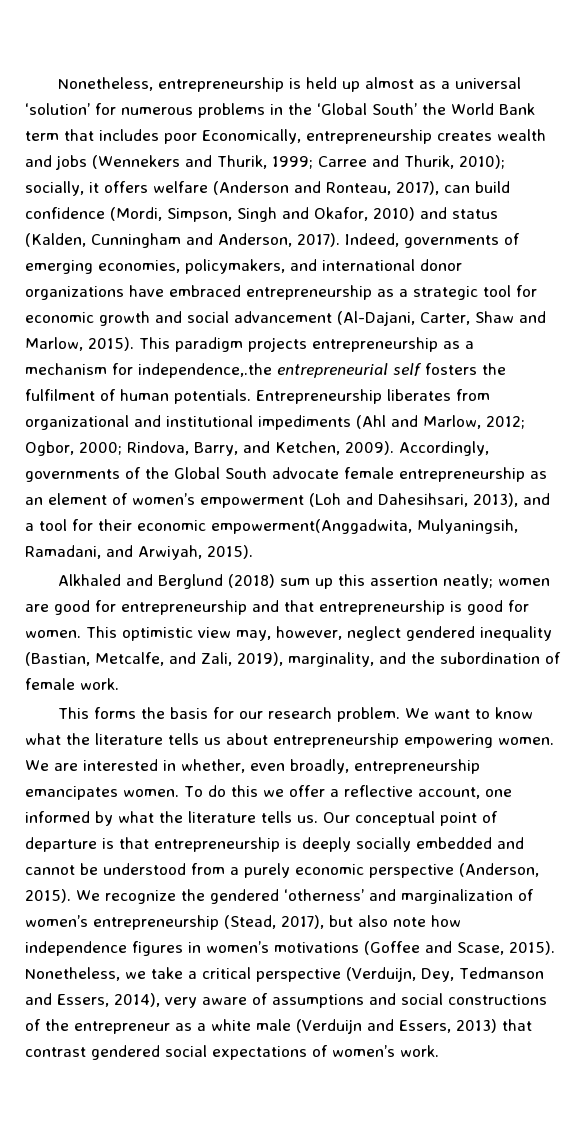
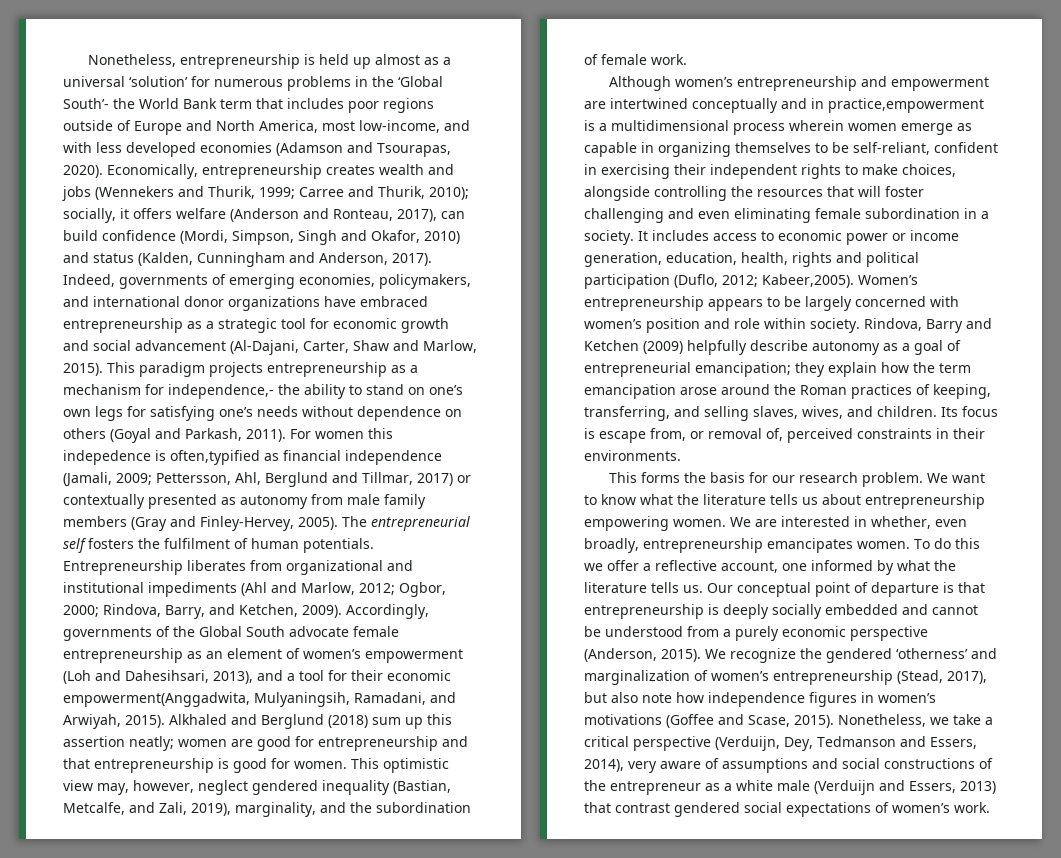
[372,103,417,115] South’ -> [63,98,109,109] South’-
(197, 138) none -> [383,98,434,113] [63,120,470,135] [63,142,451,157] [63,165,103,178] regions outside of Europe and North America, most low-income, and with less developed economies (Adamson and Tsourapas, 2020).
[138,363,272,378] independence,.the -> [168,384,463,399] [63,406,462,421] [63,428,393,443] [63,450,442,465] [63,472,471,487] [63,494,426,509] [63,516,367,531] independence,- the ability to stand on one’s own legs for satisfying one’s needs without dependence on others (Goyal and Parkash, 2011). For women this indepedence is often,typified as financial independence (Jamali, 2009; Pettersson, Ahl, Berglund and Tillmar, 2017) or contextually presented as autonomy from male family members (Gray and Finley-Hervey, 2005). The
(253, 552) // -> (165, 721) none
(119, 684) none -> [609,76,990,91] [584,98,984,113] [584,120,972,135] [584,142,998,157] [584,164,956,179] [584,186,924,201] [584,208,989,223] [584,230,959,245] [584,252,919,267] [584,274,918,289] [584,296,959,311] [584,318,992,333] [584,340,961,355] [584,362,971,377] [584,384,991,399] [584,406,998,421] [584,428,985,443] [584,450,681,461] // Although women’s entrepreneurship and empowerment are intertwined conceptually and in practice,empowerment is a multidimensional process wherein women emerge as capable in organizing themselves to be self-reliant, confident in exercising their independent rights to make choices, alongside controlling the resources that will foster challenging and even eliminating female subordination in a society. It includes access to economic power or income generation, education, health, rights and political participation (Duflo, 2012; Kabeer,2005). Women’s entrepreneurship appears to be largely concerned with women’s position and role within society. Rindova, Barry and Ketchen (2009) helpfully describe autonomy as a goal of entrepreneurial emancipation; they explain how the term emancipation arose around the Roman practices of keeping, transferring, and selling slaves, wives, and children. Its focus is escape from, or removal of, perceived constraints in their environments.

